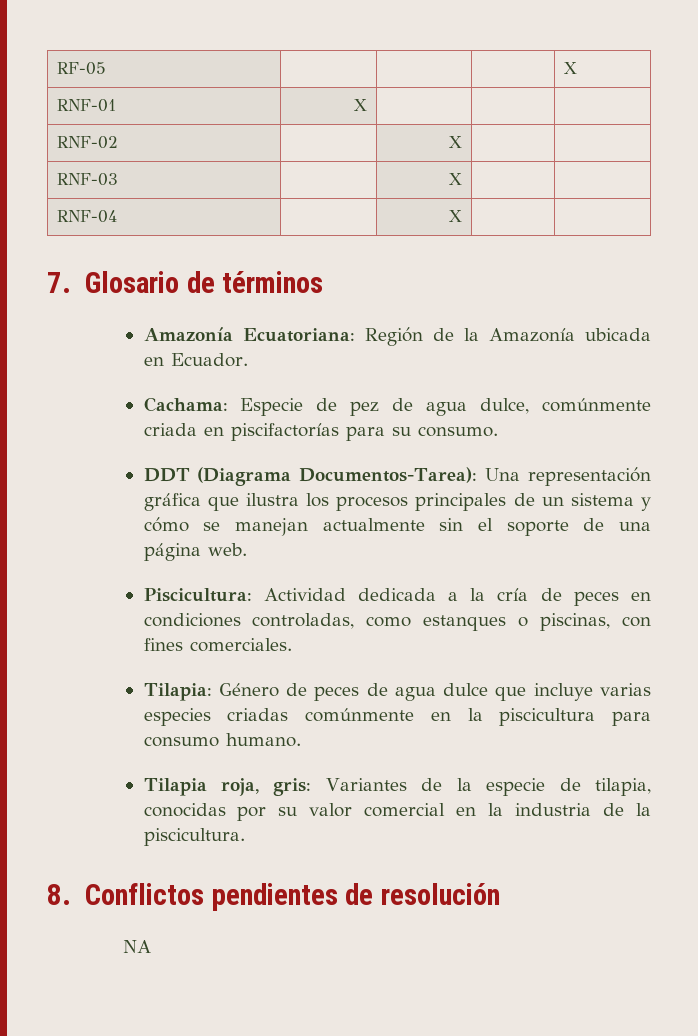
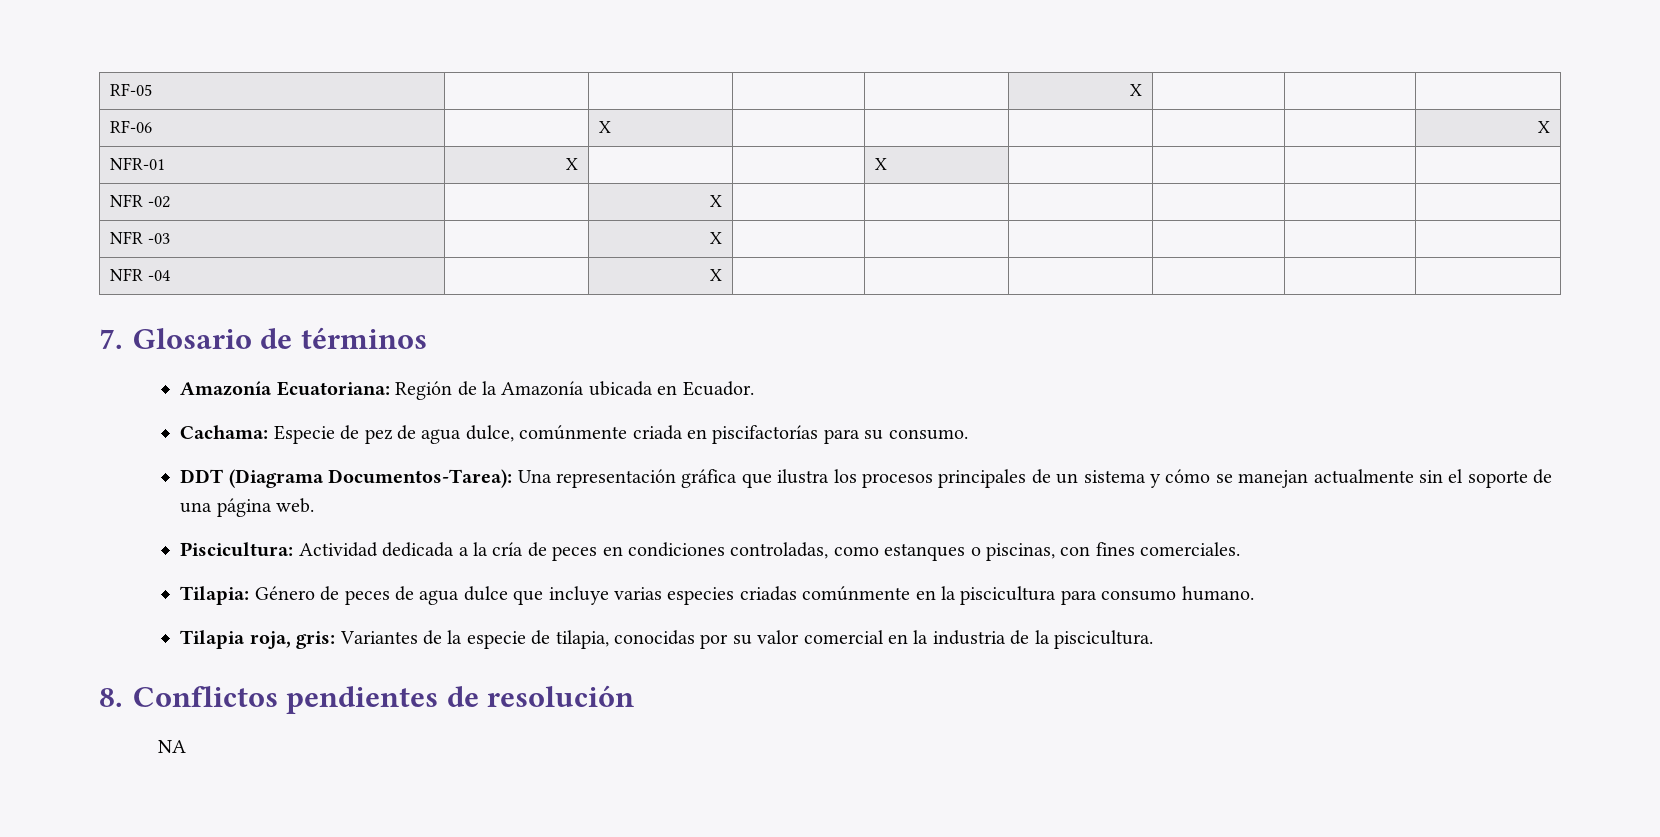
(106, 68) none -> [1129,84,1142,96] [110,120,153,133] [599,121,612,133] | X | | | // RF-06 | | X | | | | | |
[56,99,116,112] [354,99,368,111] [56,136,118,149] [449,136,463,148] [56,173,118,186] [449,173,463,185] [56,210,117,223] [449,210,463,222] RNF-01 | X | | | // RNF-02 | | X | | // RNF-03 | | X | | // RNF-04 | | X | | -> [110,157,166,170] [565,158,578,170] [875,158,888,170] [110,194,171,208] [709,195,722,207] [110,231,171,244] [709,232,722,244] [110,268,171,281] [709,269,722,281] NFR-01 | X | | | X | | | | // NFR -02 | | X | | | | | | // NFR -03 | | X | | | | | | // NFR -04 | | X | | | | | |

